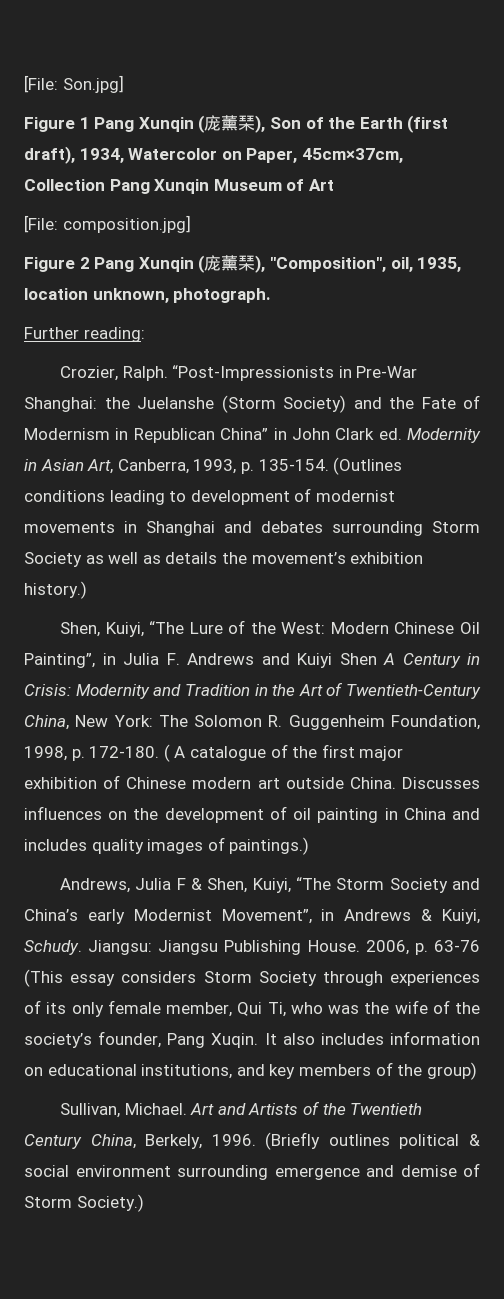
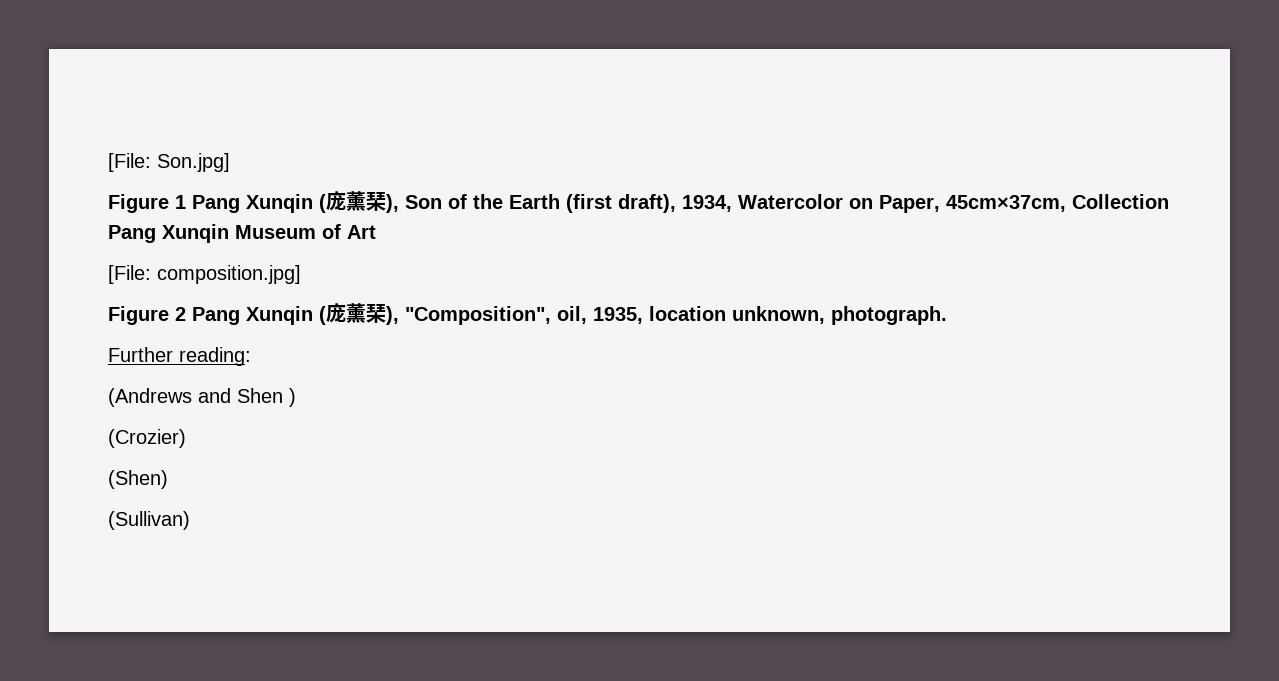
[60,365,418,381] [24,395,480,413] [24,428,481,443] [24,457,403,475] [24,488,395,505] [24,521,480,536] [24,552,424,567] [24,581,87,599] [60,620,481,637] [24,653,480,668] [24,682,481,699] [24,715,480,730] [24,744,404,762] [24,775,481,789] [24,806,481,823] [24,837,310,855] [60,877,481,893] [24,909,480,924] [24,940,481,955] [24,969,480,987] [24,1000,480,1017] [24,1031,481,1048] [24,1062,477,1080] [60,1101,423,1118] [24,1132,480,1150] [24,1163,480,1180] [24,1194,144,1212] Crozier, Ralph. “Post-Impressionists in Pre-War Shanghai: the Juelanshe (Storm Society) and the Fate of Modernism in Republican China” in John Clark ed. Modernity in Asian Art, Canberra, 1993, p. 135-154. (Outlines conditions leading to development of modernist movements in Shanghai and debates surrounding Storm Society as well as details the movement’s exhibition history.) // Shen, Kuiyi, “The Lure of the West: Modern Chinese Oil Painting”, in Julia F. Andrews and Kuiyi Shen A Century in Crisis: Modernity and Tradition in the Art of Twentieth-Century China, New York: The Solomon R. Guggenheim Foundation, 1998, p. 172-180. ( A catalogue of the first major exhibition of Chinese modern art outside China. Discusses influences on the development of oil painting in China and includes quality images of paintings.) // Andrews, Julia F & Shen, Kuiyi, “The Storm Society and China’s early Modernist Movement”, in Andrews & Kuiyi, Schudy. Jiangsu: Jiangsu Publishing House. 2006, p. 63-76 (This essay considers Storm Society through experiences of its only female member, Qui Ti, who was the wife of the society’s founder, Pang Xuqin. It also includes information on educational institutions, and key members of the group) // Sullivan, Michael. Art and Artists of the Twentieth Century China, Berkely, 1996. (Briefly outlines political & social environment surrounding emergence and demise of Storm Society.) -> [108,388,296,407] [108,429,186,448] [108,470,168,489] [108,511,190,530] (Andrews and Shen ) // (Crozier) // (Shen) // (Sullivan)

